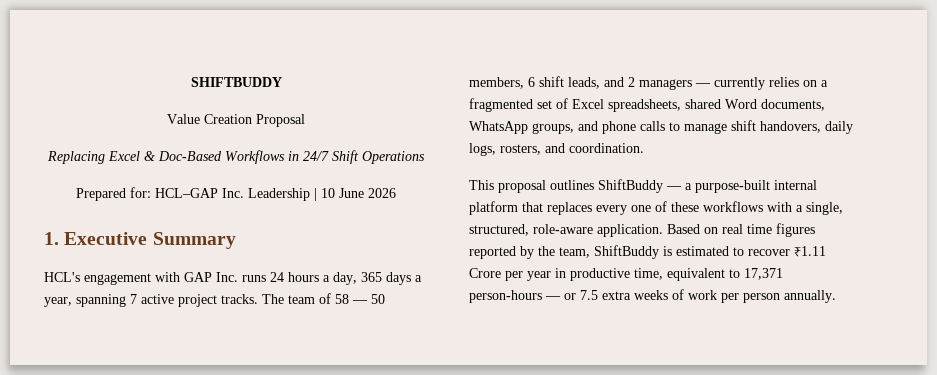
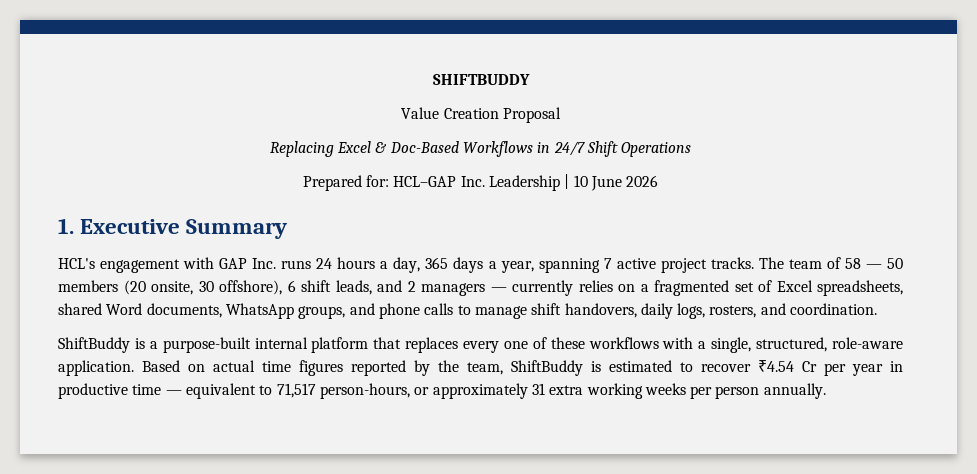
[469,77,524,89] members, -> [58,280,282,295] members (20 onsite, 30 offshore),
[469,179,682,193] This proposal outlines ShiftBuddy — -> [58,337,145,353] ShiftBuddy is
[722,224,743,234] real -> [213,360,255,372] actual
[794,246,826,257] [469,268,501,278] ₹1.11 Crore -> [758,360,817,372] ₹4.54 Cr
[634,268,783,281] [469,289,717,303] time, equivalent to 17,371 person-hours — or 7.5 extra weeks of work -> [132,383,686,399] time — equivalent to 71,517 person-hours, or approximately 31 extra working weeks

